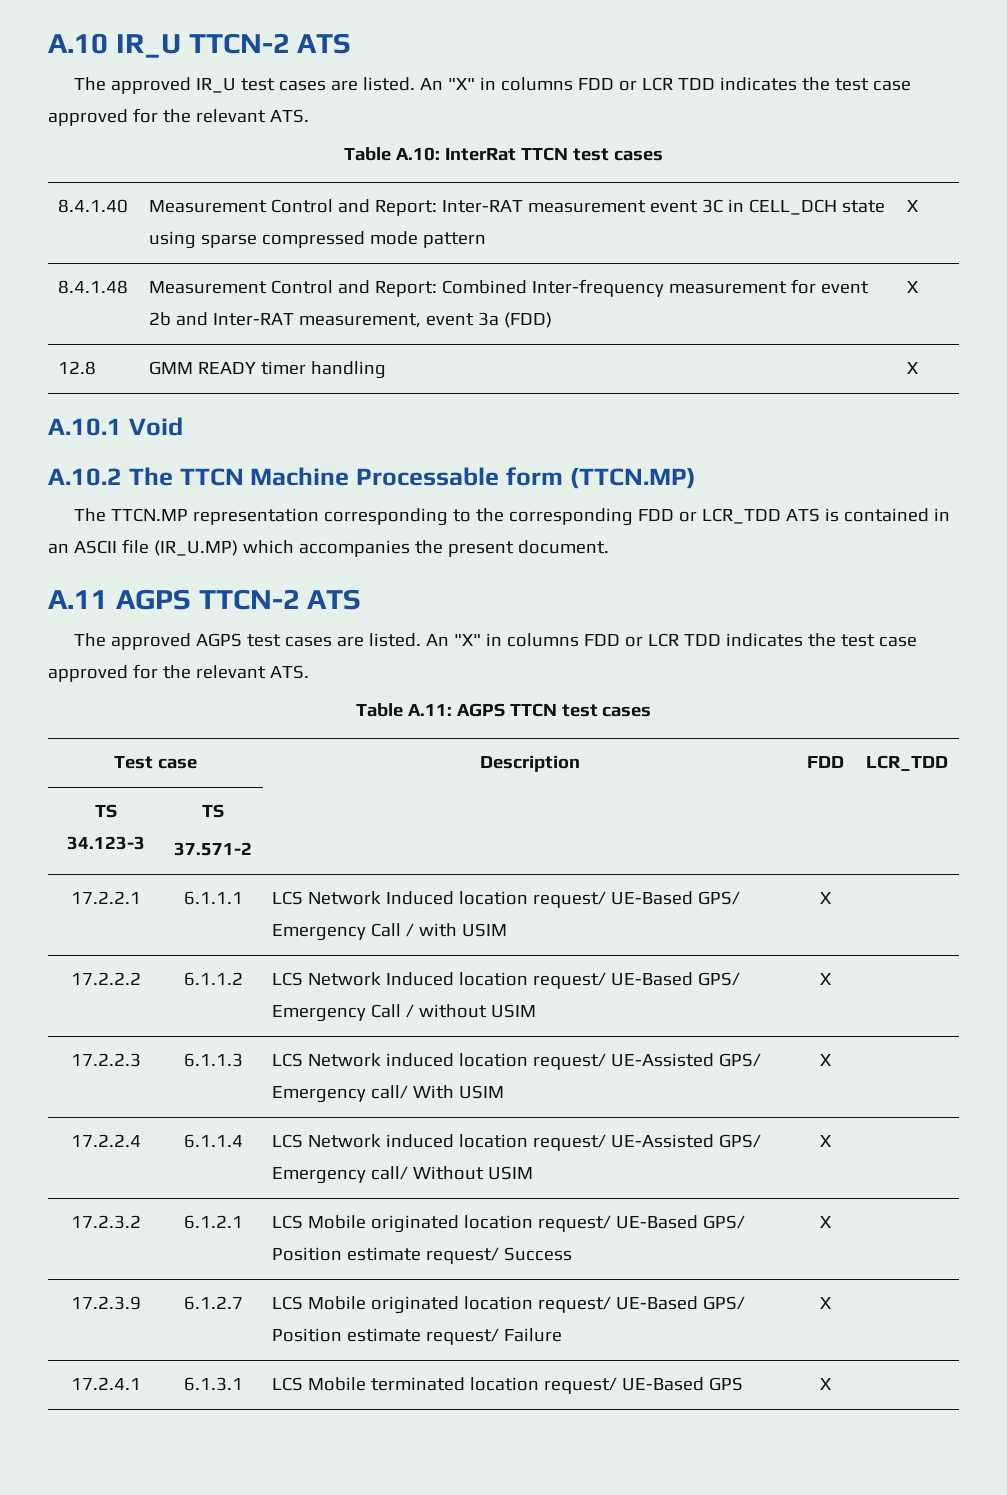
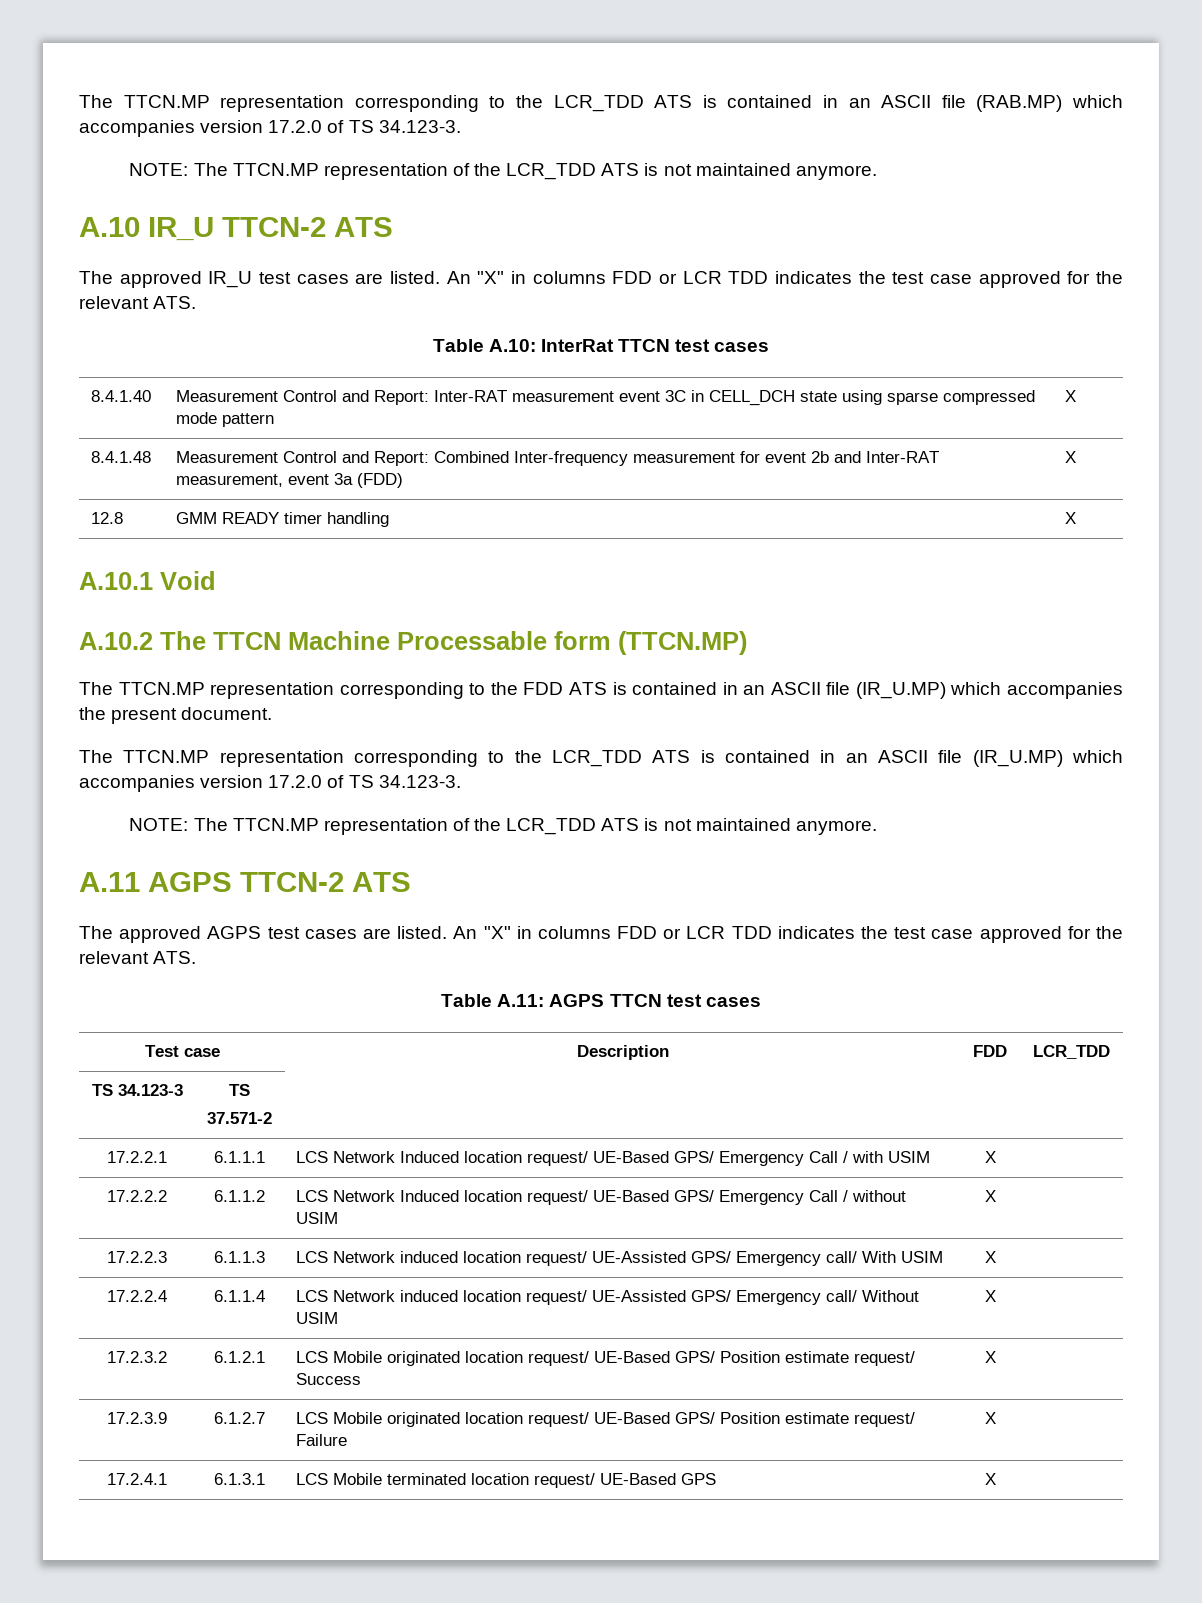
(48, 43) none -> [79,95,1124,112] [79,120,461,137] [129,163,877,180] The TTCN.MP representation corresponding to the LCR_TDD ATS is contained in an ASCII file (RAB.MP) which accompanies version 17.2.0 of TS 34.123-3. // NOTE: The TTCN.MP representation of the LCR_TDD ATS is not maintained anymore. //
[509,508,782,526] corresponding FDD or LCR_TDD -> [523,682,564,695] FDD
(609, 547) none -> [79,750,1124,767] [79,775,461,792] [129,818,877,835] // The TTCN.MP representation corresponding to the LCR_TDD ATS is contained in an ASCII file (IR_U.MP) which accompanies version 17.2.0 of TS 34.123-3. // NOTE: The TTCN.MP representation of the LCR_TDD ATS is not maintained anymore.

